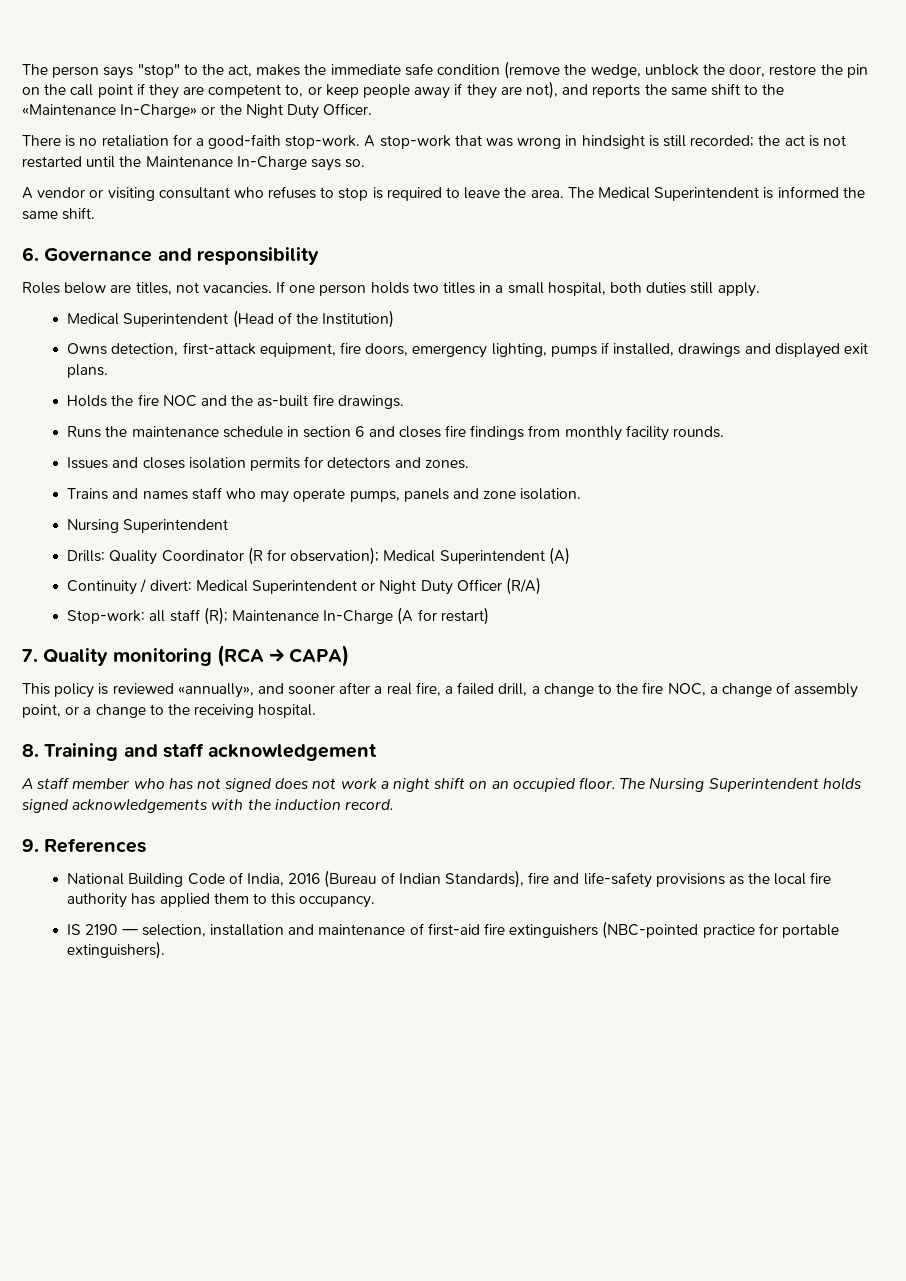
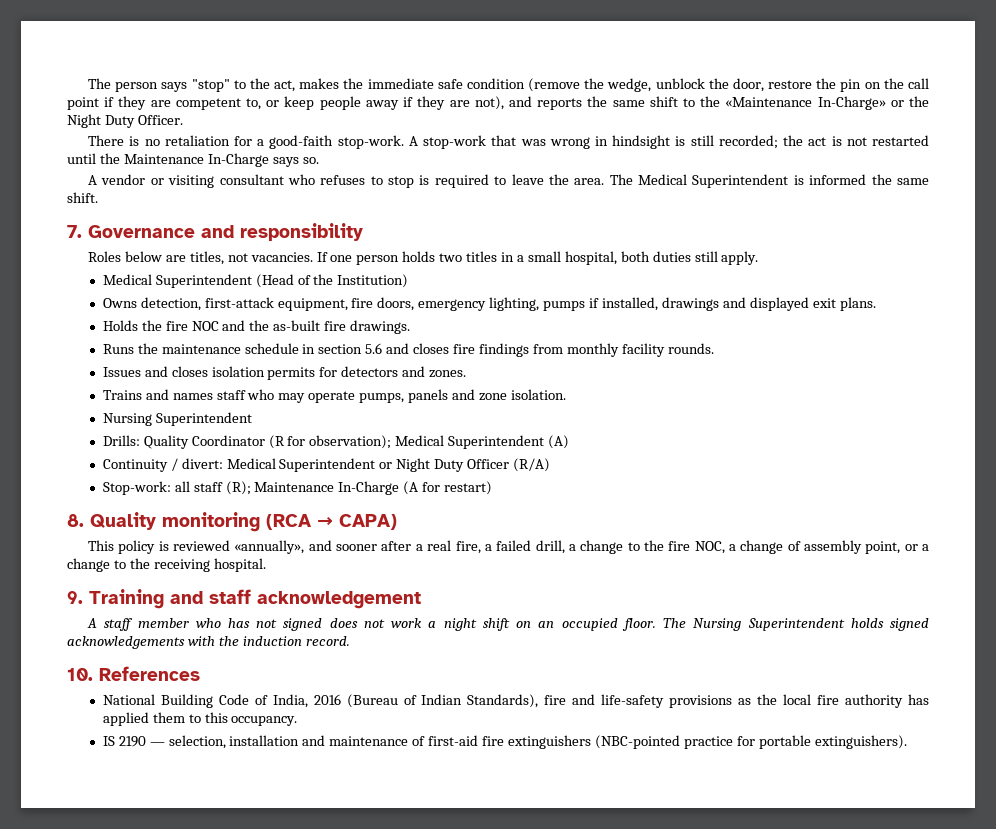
[22,247,39,261] 6. -> [67,225,82,238] 7.
[355,426,365,437] 6 -> [365,343,383,354] 5.6
[22,649,38,662] 7. -> [67,514,84,527] 8.
[22,744,39,757] 8. -> [67,591,83,604] 9.
[22,839,39,852] 9. -> [67,668,93,681] 10.

